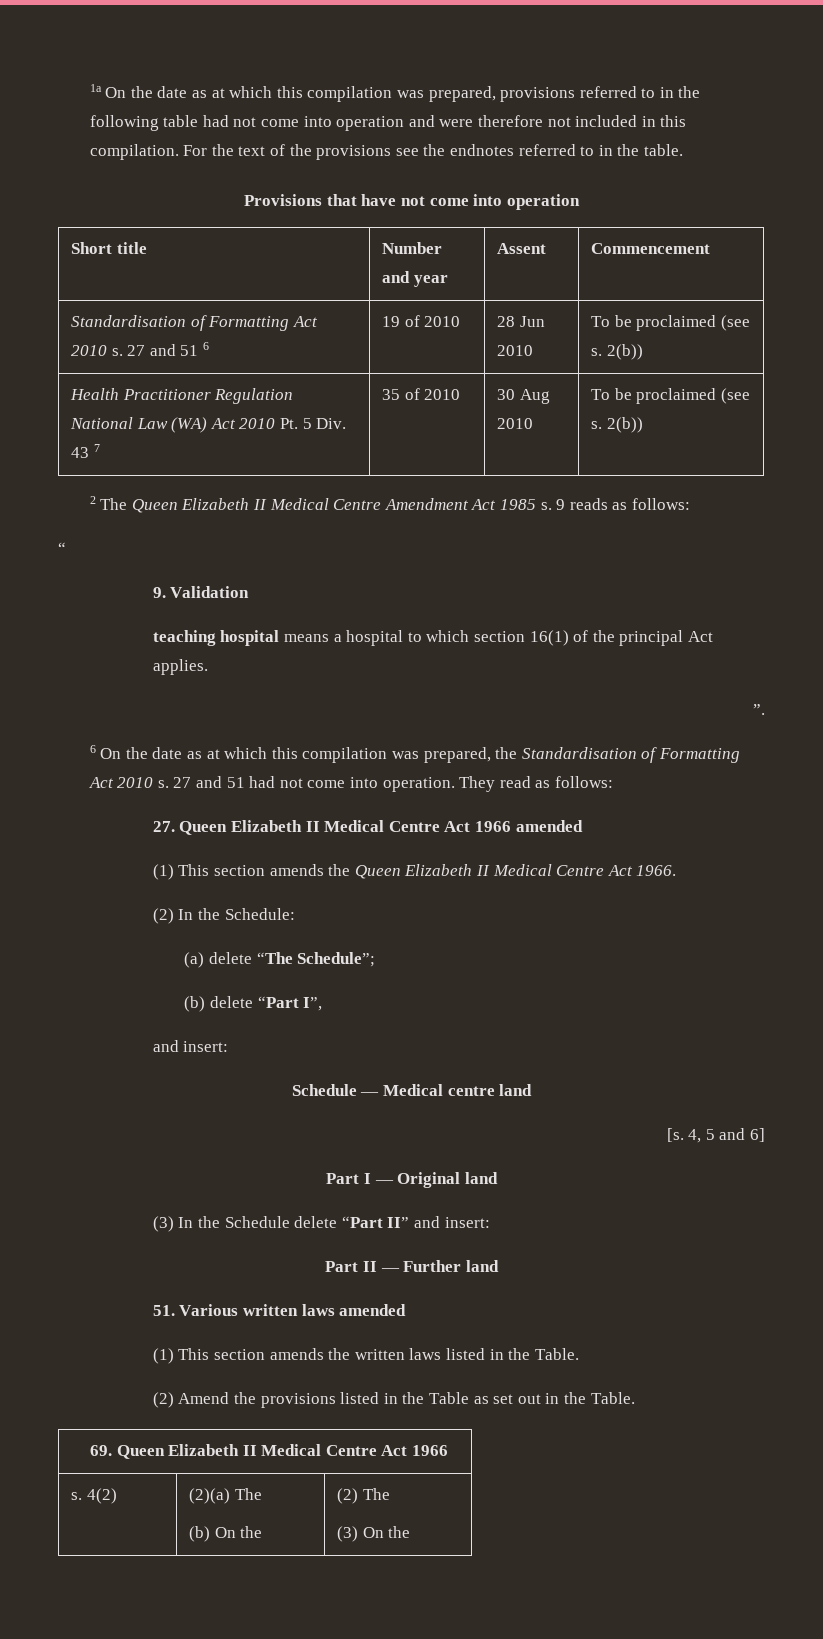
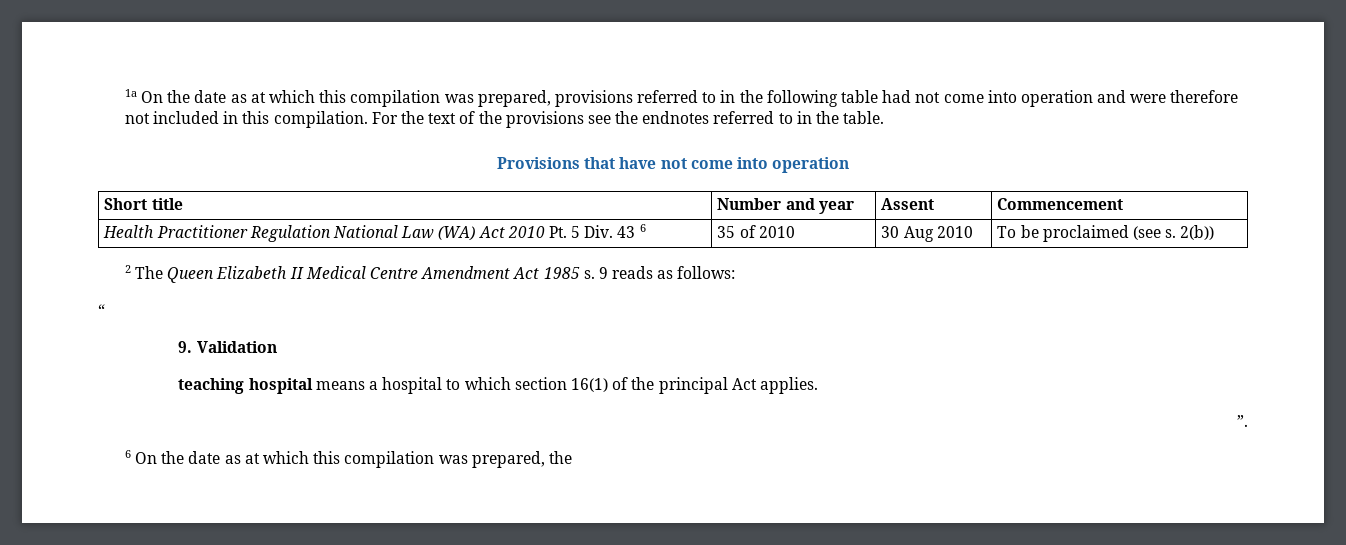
[70,315,318,331] [70,342,209,356] [381,315,461,327] [496,316,545,327] [496,345,533,356] [590,315,750,331] [590,344,643,360] // Standardisation of Formatting Act 2010 s. 27 and 51 6 | 19 of 2010 | 28 Jun 2010 | To be proclaimed (see s. 2(b)) -> (1124, 204) none
[93,444,100,452] 7 -> [639,224,646,232] 6
[521,747,740,763] [88,776,613,792] [152,820,583,835] [152,864,677,880] [152,908,295,924] [184,952,376,968] [184,996,323,1012] [152,1040,229,1052] [291,1084,533,1096] [666,1128,766,1143] [326,1172,498,1188] [152,1216,490,1232] [325,1260,499,1272] [152,1304,407,1316] [152,1348,579,1364] [152,1392,635,1408] [89,1444,449,1459] [70,1488,117,1504] [188,1488,262,1504] [188,1526,263,1542] [336,1488,390,1504] [336,1526,411,1542] Standardisation of Formatting Act 2010 s. 27 and 51 had not come into operation. They read as follows: // 27. Queen Elizabeth II Medical Centre Act 1966 amended // (1) This section amends the Queen Elizabeth II Medical Centre Act 1966. // (2) In the Schedule: // (a) delete “The Schedule”; // (b) delete “Part I”, // and insert: // Schedule — Medical centre land // [s. 4, 5 and 6] // Part I — Original land // (3) In the Schedule delete “Part II” and insert: // Part II — Further land // 51. Various written laws amended // (1) This section amends the written laws listed in the Table. // (2) Amend the provisions listed in the Table as set out in the Table. // 69. Queen Elizabeth II Medical Centre Act 1966 // s. 4(2) | (2)(a) The // (b) On the | (2) The // (3) On the -> (572, 457) none

